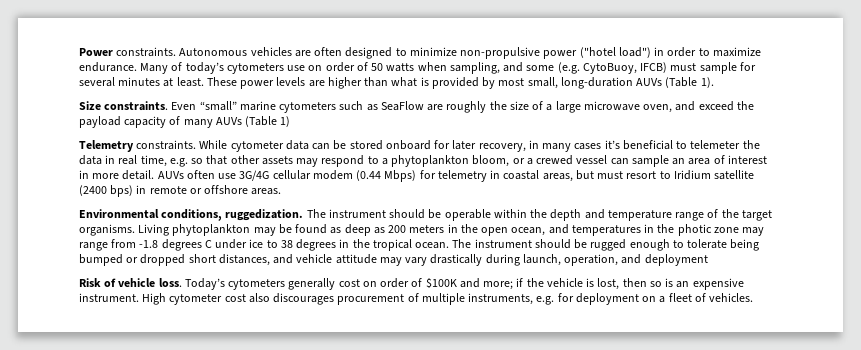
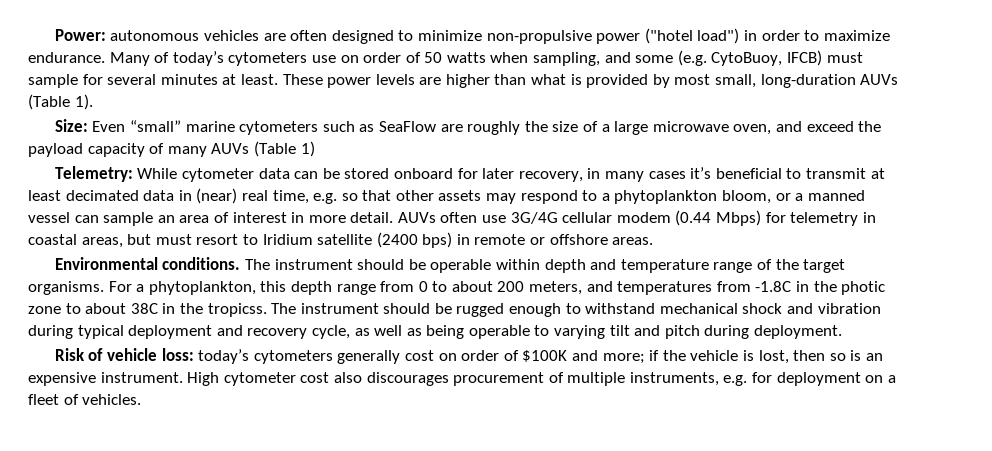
[79,47,248,57] Power constraints. Autonomous -> [54,29,200,41] Power: autonomous
[79,101,169,111] Size constraints. -> [54,119,88,132] Size:
[79,140,197,152] Telemetry constraints. -> [54,166,133,182] Telemetry:
[690,140,760,149] telemeter the -> [805,168,885,179] [28,190,139,201] transmit at least decimated
(116, 159) none -> [196,188,238,204] (near)
[536,155,574,165] crewed -> [807,190,865,201] manned
[161,209,304,221] conditions, ruggedization. -> [162,257,241,270] conditions.
[530,209,548,218] the -> (541, 264) none
[138,224,765,236] [79,239,450,251] Living phytoplankton may be found as deep as 200 meters in the open ocean, and temperatures in the photic zone may range from -1.8 degrees C under ice to 38 degrees in the tropical ocean. -> [108,281,886,295] [28,303,267,317] For a phytoplankton, this depth range from 0 to about 200 meters, and temperatures from -1.8C in the photic zone to about 38C in the tropicss.
[687,239,760,251] [79,254,708,266] tolerate being bumped or dropped short distances, and vehicle attitude may vary drastically during launch, operation, and deployment -> [585,303,881,314] [28,325,843,339] withstand mechanical shock and vibration during typical deployment and recovery cycle, as well as being operable to varying tilt and pitch during deployment.
[158,278,225,290] loss. Today’s -> [161,348,250,364] loss: today’s

